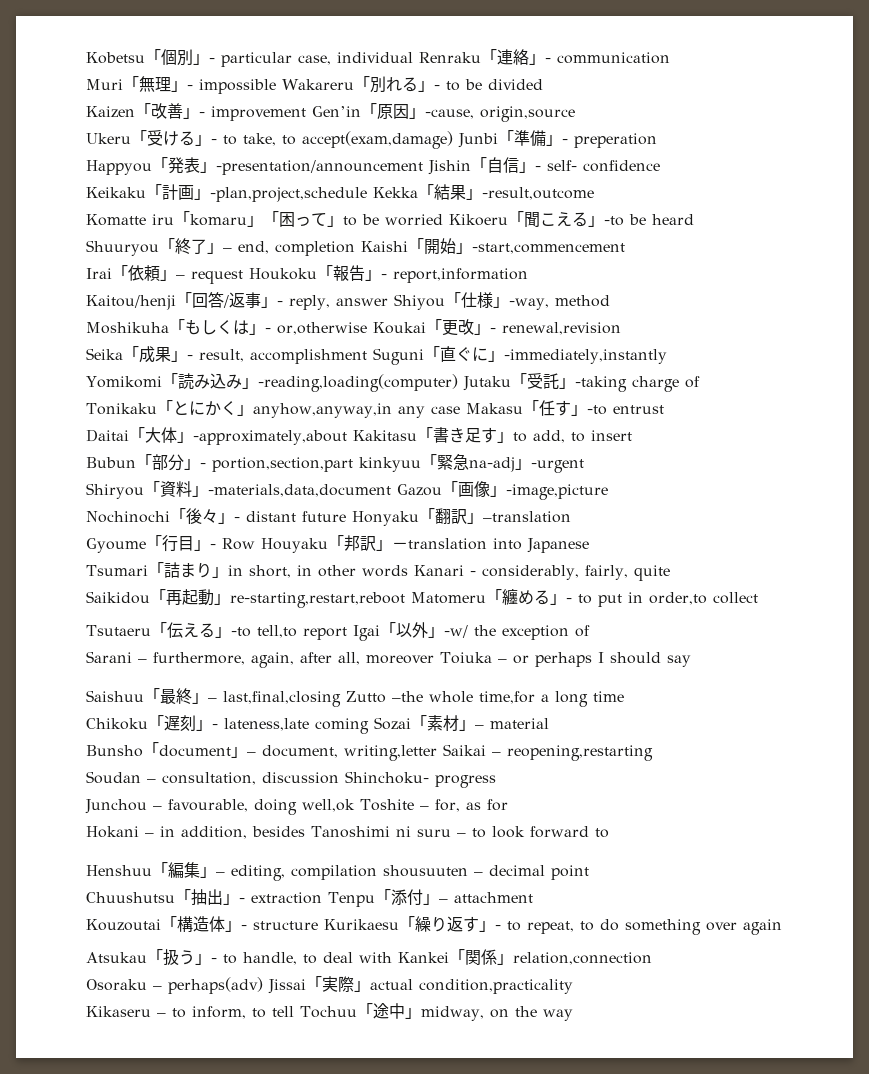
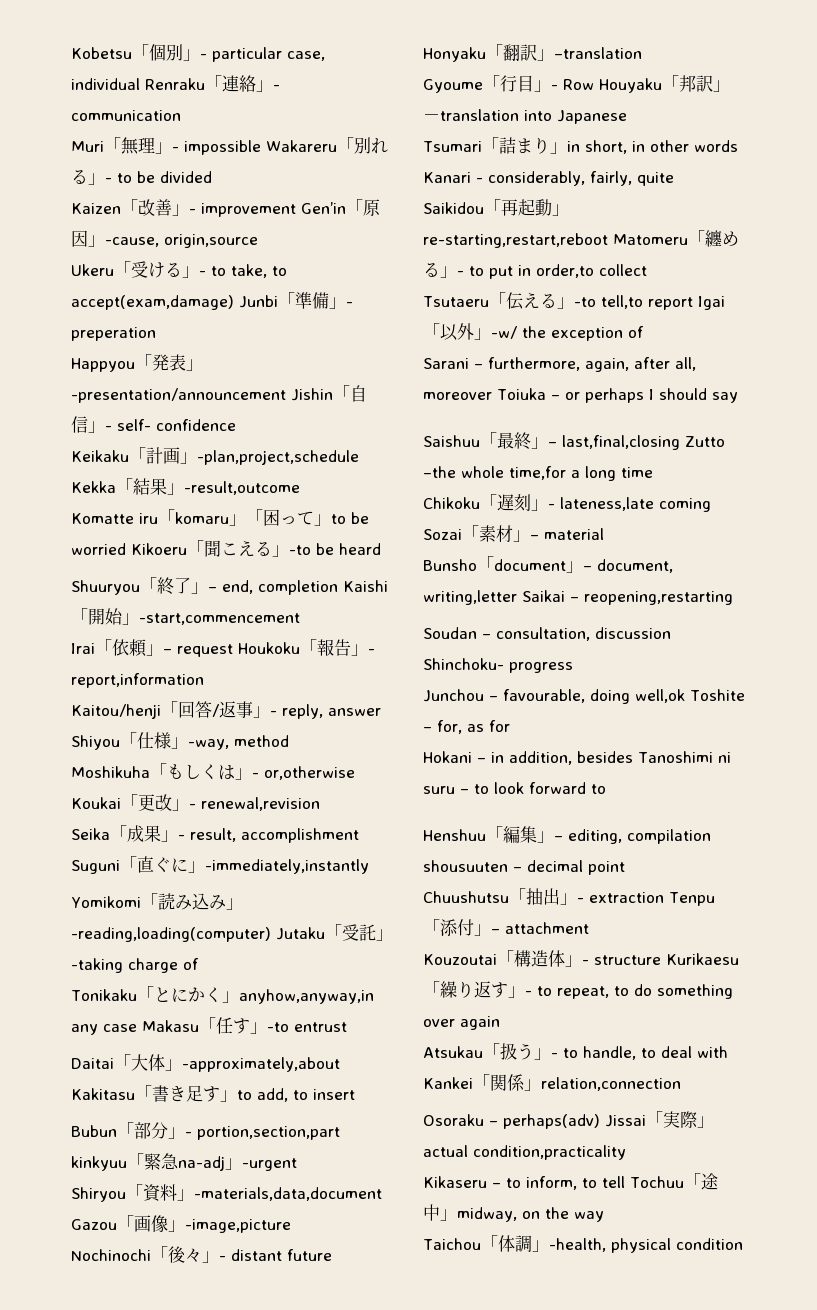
(573, 1015) none -> [423,1235,743,1253] // Taichou「体調」-health, physical condition

